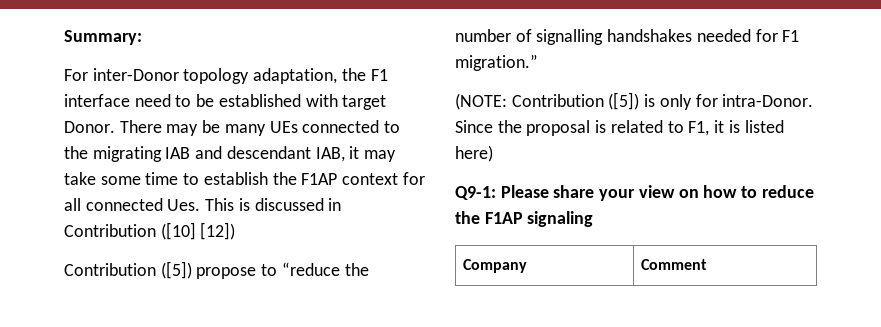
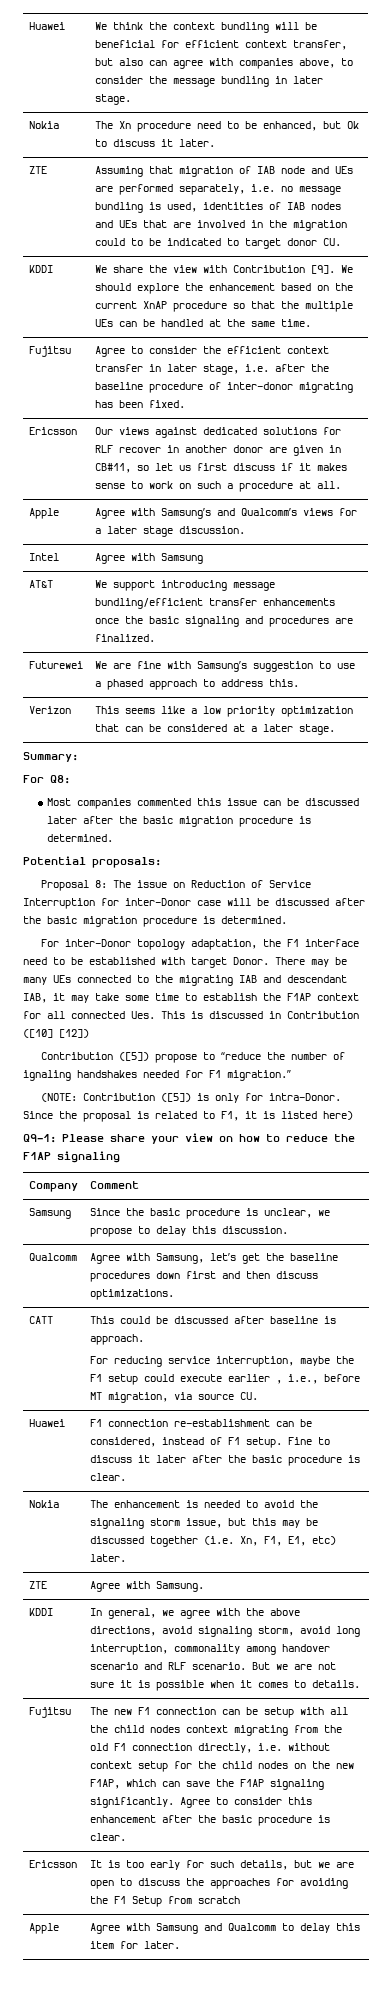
[64,30,142,45] Summary: -> [28,22,65,30] [94,22,317,33] [94,40,347,50] [94,58,353,69] [94,76,323,87] [94,94,131,105] [28,121,59,129] [94,121,359,132] [94,139,215,147] [28,166,47,174] [94,166,353,177] [94,184,341,195] [94,202,341,213] [94,220,347,231] [94,238,341,249] [28,265,53,273] [94,265,353,274] [94,283,353,294] [94,301,353,312] [94,319,311,327] [28,346,71,357] [94,346,329,357] [94,364,329,375] [94,382,353,393] [94,400,185,408] [28,427,77,435] [94,427,341,438] [94,445,341,456] [94,463,347,473] [94,481,341,492] [28,508,59,519] [94,508,357,519] [94,526,245,537] [28,553,59,561] [94,553,203,564] [28,580,53,588] [94,580,275,591] [94,598,335,609] [94,616,353,627] [94,634,155,642] [28,661,83,669] [94,661,355,672] [94,679,299,690] [28,706,71,714] [94,706,353,717] [94,724,335,735] [23,752,78,762] [23,775,70,784] [47,798,360,809] [47,816,312,827] [47,834,114,842] [23,856,161,868] [41,880,312,891] [23,898,365,909] [23,916,287,927] Huawei | We think the context bundling will be beneficial for efficient context transfer, but also can agree with companies above, to consider the message bundling in later stage. // Nokia | The Xn procedure need to be enhanced, but Ok to discuss it later. // ZTE | Assuming that migration of IAB node and UEs are performed separately, i.e. no message bundling is used, identities of IAB nodes and UEs that are involved in the migration could to be indicated to target donor CU. // KDDI | We share the view with Contribution [9]. We should explore the enhancement based on the current XnAP procedure so that the multiple UEs can be handled at the same time. // Fujitsu | Agree to consider the efficient context transfer in later stage, i.e. after the baseline procedure of inter-donor migrating has been fixed. // Ericsson | Our views against dedicated solutions for RLF recover in another donor are given in CB#11, so let us first discuss if it makes sense to work on such a procedure at all. // Apple | Agree with Samsung’s and Qualcomm’s views for a later stage discussion. // Intel | Agree with Samsung // AT&T | We support introducing message bundling/efficient transfer enhancements once the basic signaling and procedures are finalized. // Futurewei | We are fine with Samsung’s suggestion to use a phased approach to address this. // Verizon | This seems like a low priority optimization that can be considered at a later stage. // Summary: // For Q8: // Most companies commented this issue can be discussed later after the basic migration procedure is determined. // Potential proposals: // Proposal 8: The issue on Reduction of Service Interruption for inter-Donor case will be discussed after the basic migration procedure is determined.
[536,29,604,45] signalling -> [23,1070,71,1081] ignaling
(708, 264) none -> [28,1208,71,1219] [89,1208,330,1219] [89,1226,288,1237] [28,1253,77,1261] [89,1253,338,1264] [89,1271,318,1282] [89,1289,174,1300] [28,1316,53,1324] [89,1316,336,1324] [89,1334,144,1345] [89,1356,354,1367] [89,1374,360,1385] [89,1392,258,1403] [28,1419,65,1427] [89,1419,312,1427] [89,1437,330,1448] [89,1455,360,1466] [89,1473,126,1481] [28,1500,59,1508] [89,1500,318,1508] [89,1518,318,1529] [89,1536,336,1547] [89,1554,126,1562] [28,1581,47,1589] [89,1581,204,1592] [28,1608,53,1616] [89,1608,300,1619] [89,1626,360,1637] [89,1644,330,1655] [89,1662,336,1670] [89,1680,360,1691] [28,1707,71,1718] [89,1707,348,1718] [89,1725,342,1736] [89,1743,330,1753] [89,1761,354,1772] [89,1779,324,1790] [89,1797,312,1808] [89,1815,330,1826] [89,1833,126,1841] [28,1860,77,1868] [89,1860,354,1870] [89,1878,348,1889] [89,1896,240,1907] [28,1923,59,1934] [89,1923,360,1934] [89,1941,180,1949] // Samsung | Since the basic procedure is unclear, we propose to delay this discussion. // Qualcomm | Agree with Samsung, let’s get the baseline procedures down first and then discuss optimizations. // CATT | This could be discussed after baseline is approach. // For reducing service interruption, maybe the F1 setup could execute earlier , i.e., before MT migration, via source CU. // Huawei | F1 connection re-establishment can be considered, instead of F1 setup. Fine to discuss it later after the basic procedure is clear. // Nokia | The enhancement is needed to avoid the signaling storm issue, but this may be discussed together (i.e. Xn, F1, E1, etc) later. // ZTE | Agree with Samsung. // KDDI | In general, we agree with the above directions, avoid signaling storm, avoid long interruption, commonality among handover scenario and RLF scenario. But we are not sure it is possible when it comes to details. // Fujitsu | The new F1 connection can be setup with all the child nodes context migrating from the old F1 connection directly, i.e. without context setup for the child nodes on the new F1AP, which can save the F1AP signaling significantly. Agree to consider this enhancement after the basic procedure is clear. // Ericsson | It is too early for such details, but we are open to discuss the approaches for avoiding the F1 Setup from scratch // Apple | Agree with Samsung and Qualcomm to delay this item for later.

